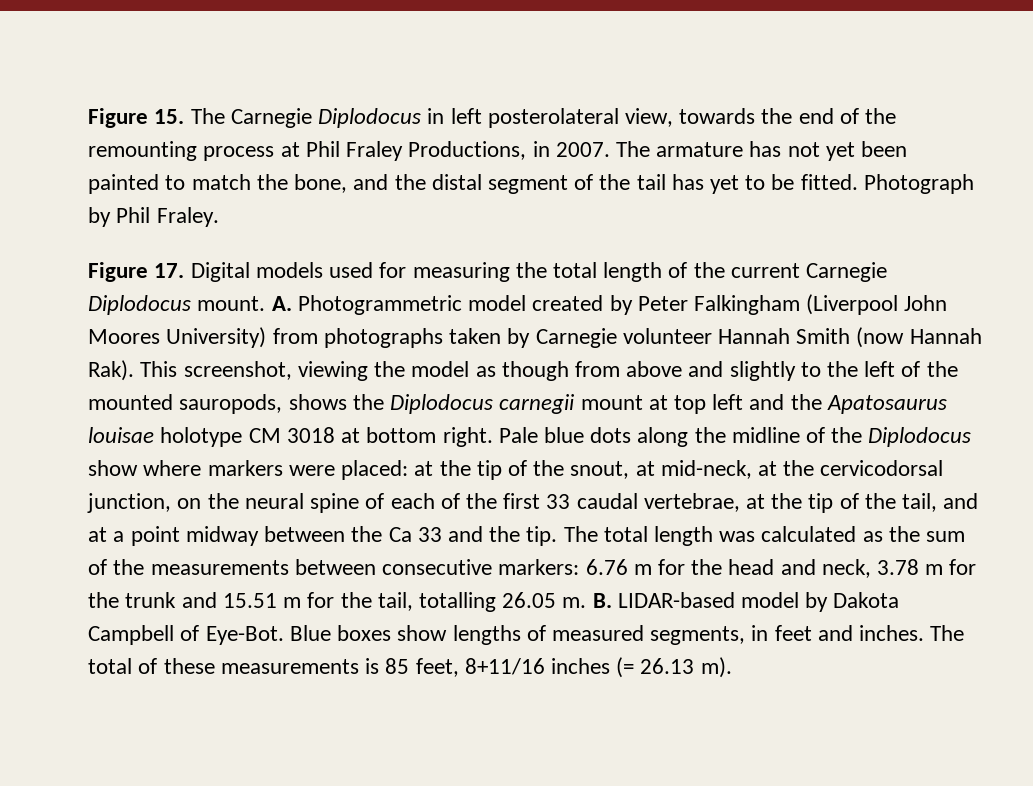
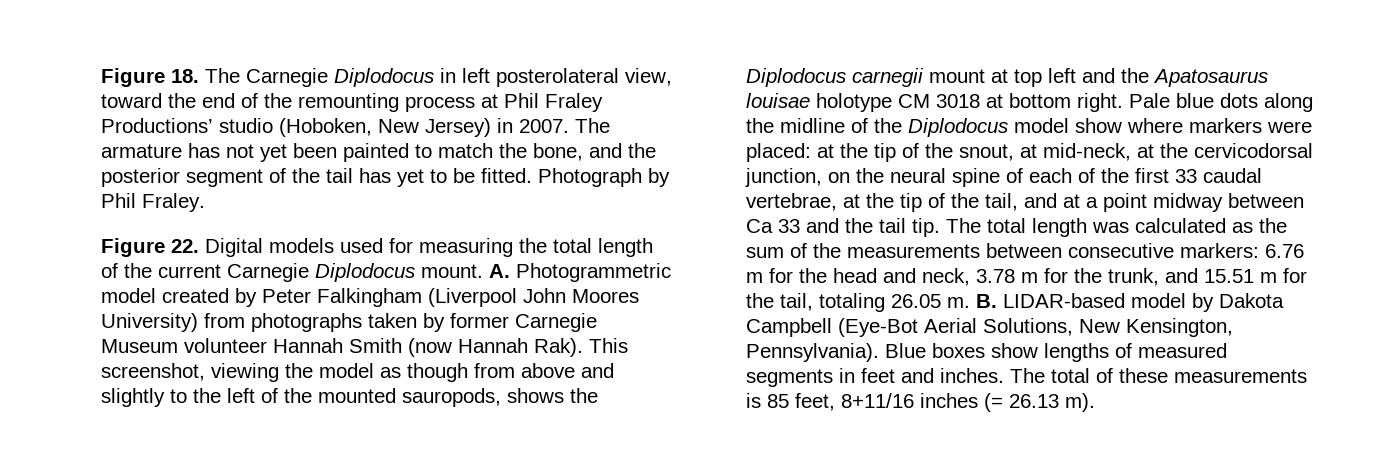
[88,108,185,128] Figure 15. -> [100,68,199,87] Figure 18.
[679,108,756,124] towards -> [100,93,162,108] toward
[408,141,527,160] Productions, -> [100,118,491,137] Productions’ studio (Hoboken, New Jersey)
[431,174,482,190] distal -> [100,168,180,187] posterior
[154,263,185,278] 17. -> [170,239,199,253] 22.
[535,328,617,348] Carnegie -> [449,313,597,332] [100,339,178,353] former Carnegie Museum
(972, 437) none -> [1013,118,1069,133] model
[351,526,383,542] the -> (1304, 200) none
(521, 534) none -> [878,218,906,233] tail
[125,592,177,608] trunk -> [1107,268,1159,286] trunk,
[418,592,496,612] totalling -> [818,293,885,312] totaling
[180,625,284,645] of Eye-Bot. -> [837,318,1233,337] [745,343,879,362] (Eye-Bot Aerial Solutions, New Kensington, Pennsylvania).
[650,626,746,645] segments, -> [745,369,833,387] segments

